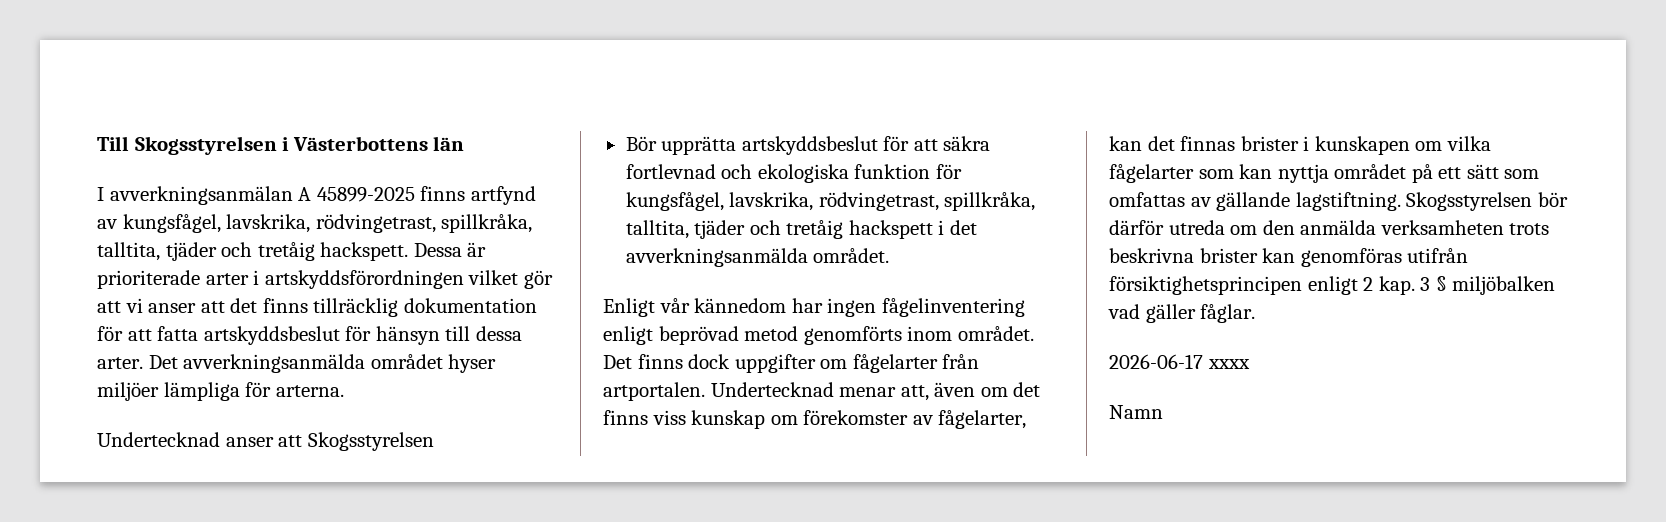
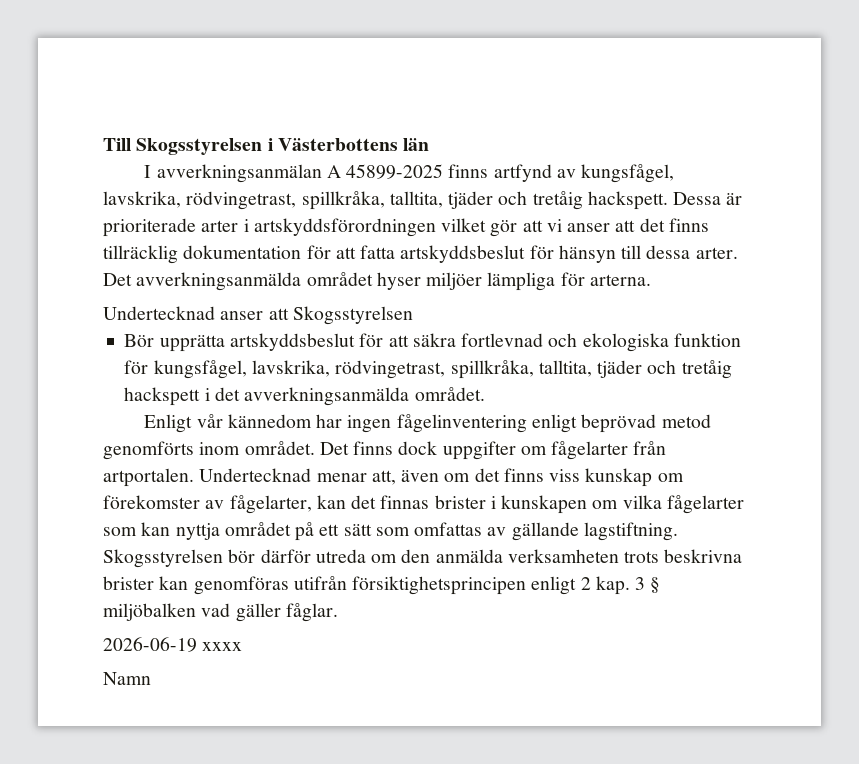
[1109,354,1203,369] 2026-06-17 -> [103,637,197,652] 2026-06-19

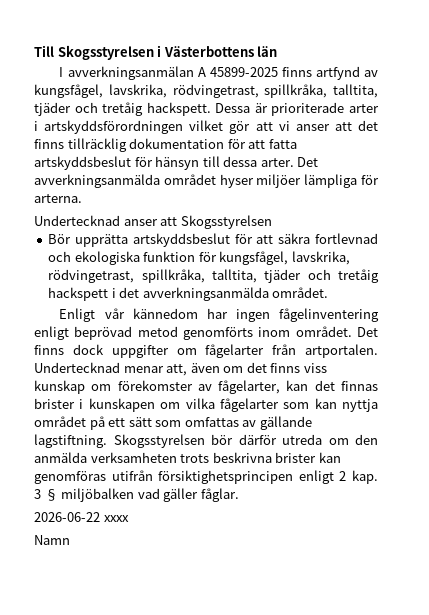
[103,637,197,652] 2026-06-19 -> [34,512,100,522] 2026-06-22

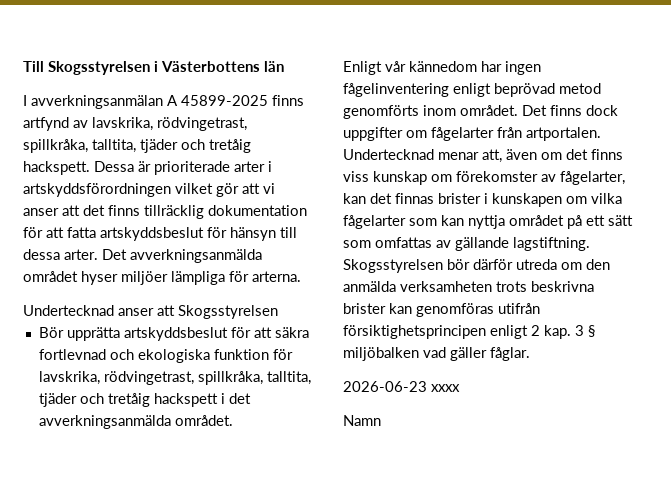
[34,84,103,98] kungsfågel, -> (88, 124) none
[219,251,289,265] kungsfågel, -> (293, 354) none
[34,512,100,522] 2026-06-22 -> [343,381,427,392] 2026-06-23

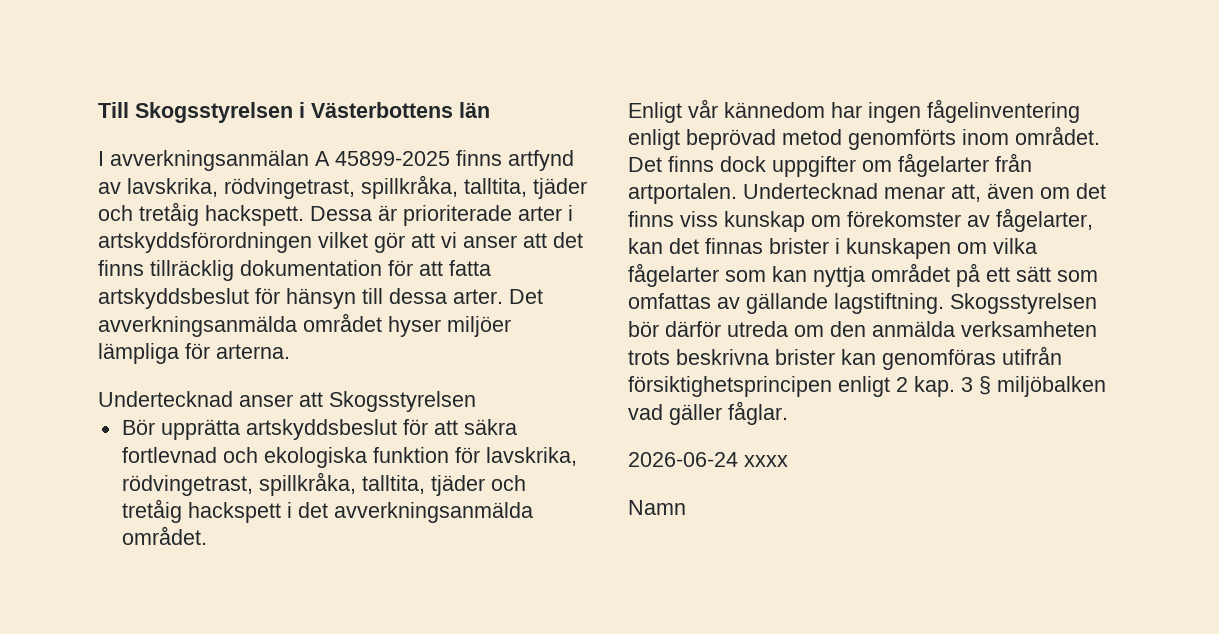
[343,381,427,392] 2026-06-23 -> [628,452,738,467] 2026-06-24

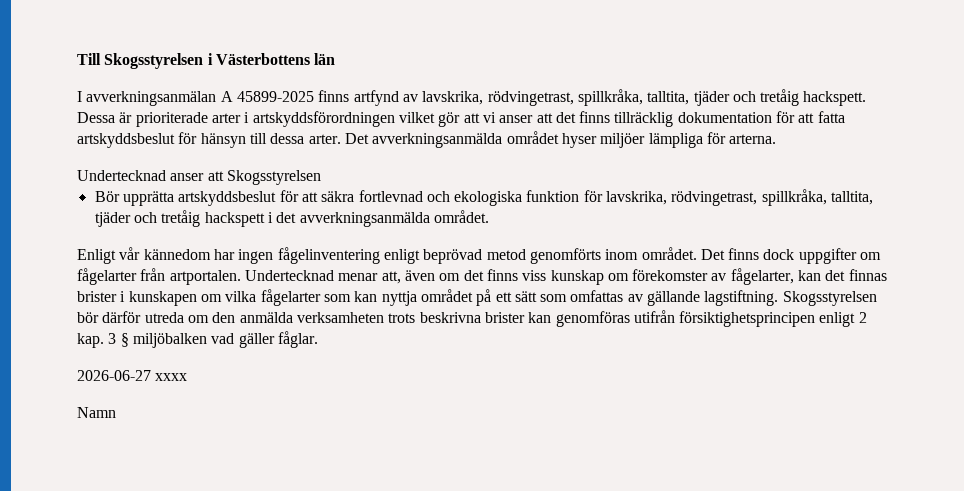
[628,452,738,467] 2026-06-24 -> [77,370,151,381] 2026-06-27

